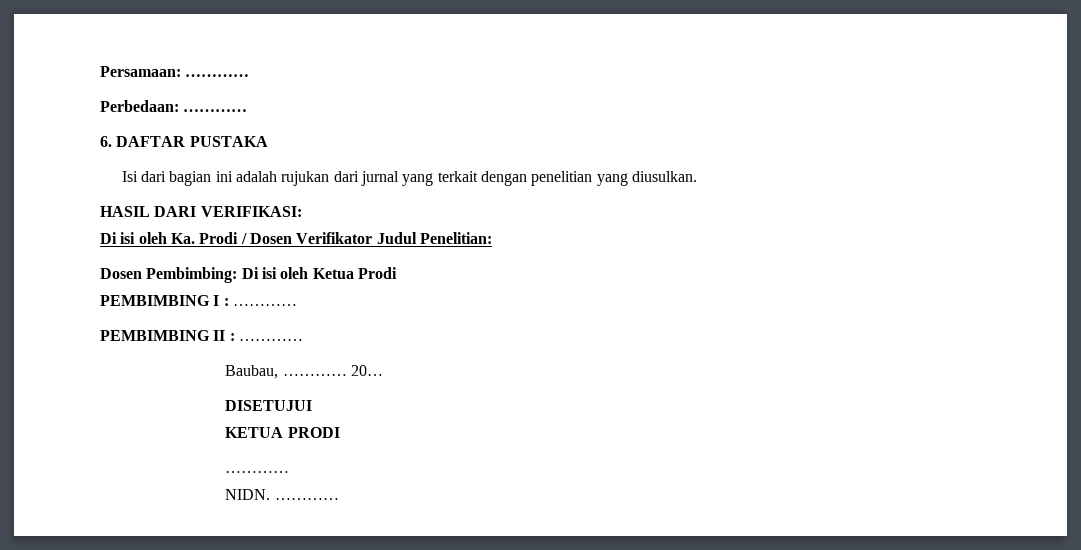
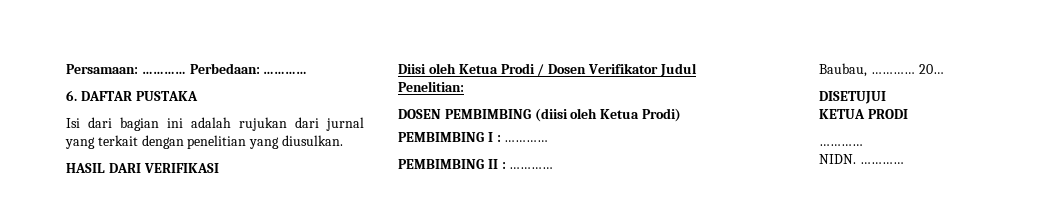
(250, 75) // -> (186, 72) none
[200,206,302,217] [100,232,195,244] VERIFIKASI: // Di isi oleh Ka. -> [143,163,219,173] [398,63,498,74] VERIFIKASI // Diisi oleh Ketua
[100,267,397,283] Dosen Pembimbing: Di isi oleh Ketua Prodi -> [398,108,681,122] DOSEN PEMBIMBING (diisi oleh Ketua Prodi)

